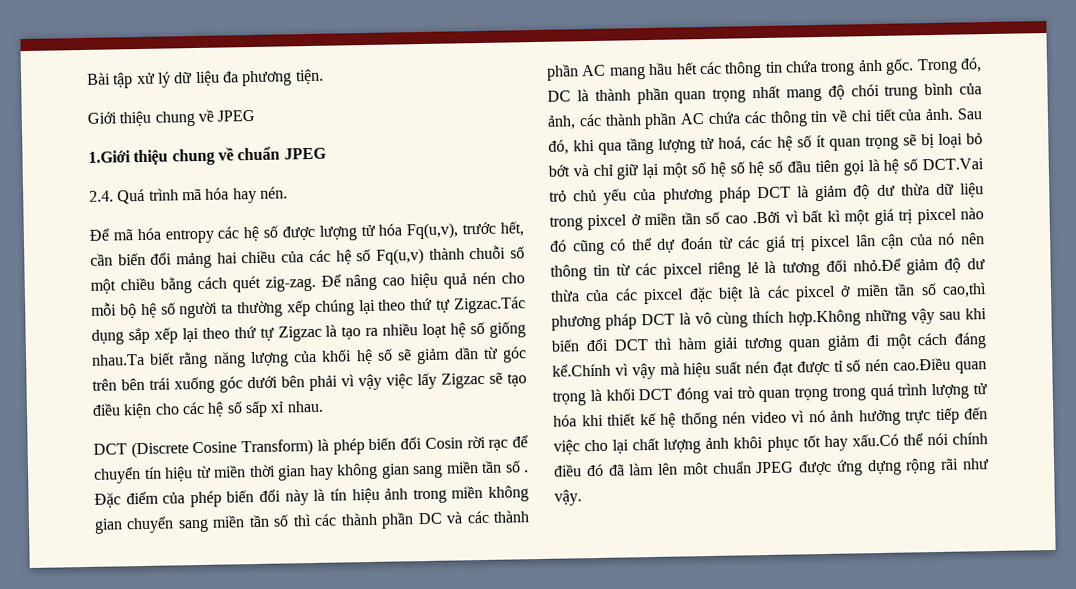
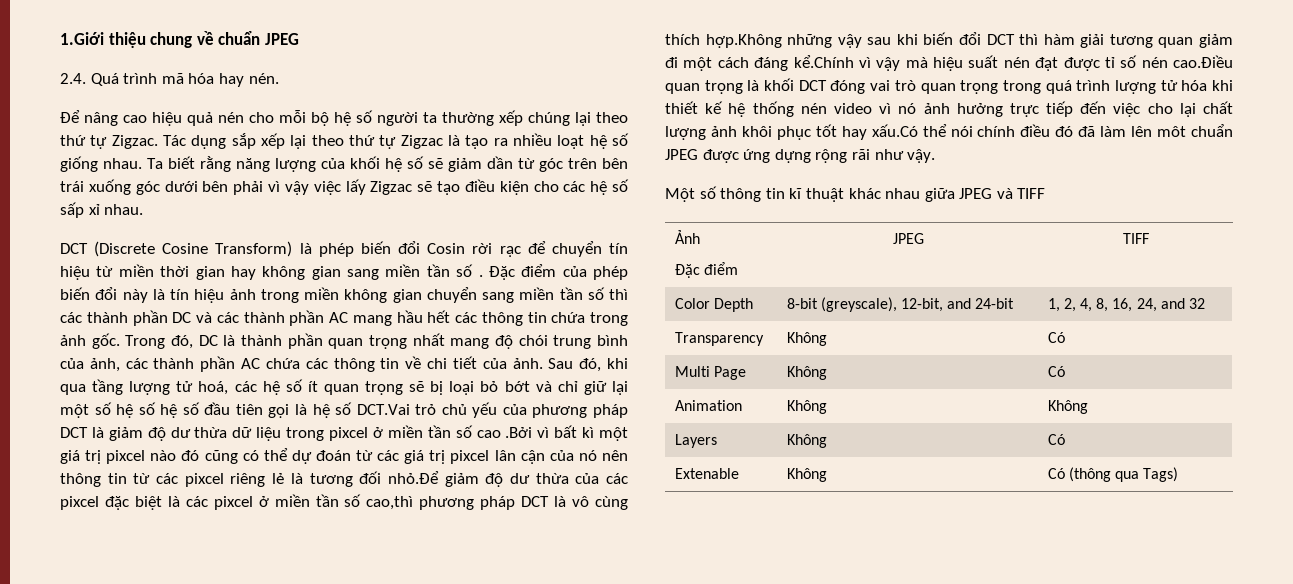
[87,68,324,89] [87,109,256,127] Bài tập xử lý dữ liệu đa phương tiện. // Giới thiệu chung về JPEG // -> (60, 38) none
[112,221,524,244] [90,245,525,269] [90,274,342,294] mã hóa entropy các hệ số được lượng tử hóa Fq(u,v), trước hết, cần biến đổi mảng hai chiều của các hệ số Fq(u,v) thành chuỗi số một chiều bằng cách quét zig-zag. Để -> (80, 116) none
[454,296,527,314] Zigzac.Tác -> [111,135,186,149] Zigzac. Tác
[91,353,145,366] nhau.Ta -> [103,158,163,169] nhau. Ta
(582, 497) none -> [665,186,1046,202] [674,230,700,244] [674,262,738,278] [892,233,924,244] [1122,233,1149,244] [674,298,753,312] [786,297,1015,312] [1047,298,1205,312] [674,332,764,346] [786,332,827,346] [1047,332,1065,343] [674,366,746,380] [786,366,827,380] [1047,366,1065,377] [674,400,742,411] [786,400,827,414] [1047,400,1088,414] [674,434,717,448] [786,434,827,448] [1047,434,1065,445] [674,468,739,479] [786,468,827,482] [1047,467,1179,482] // Một số thông tin kĩ thuật khác nhau giữa JPEG và TIFF // Ảnh // Đặc điểm | JPEG | TIFF // Color Depth | 8-bit (greyscale), 12-bit, and 24-bit | 1, 2, 4, 8, 16, 24, and 32 // Transparency | Không | Có // Multi Page | Không | Có // Animation | Không | Không // Layers | Không | Có // Extenable | Không | Có (thông qua Tags)

